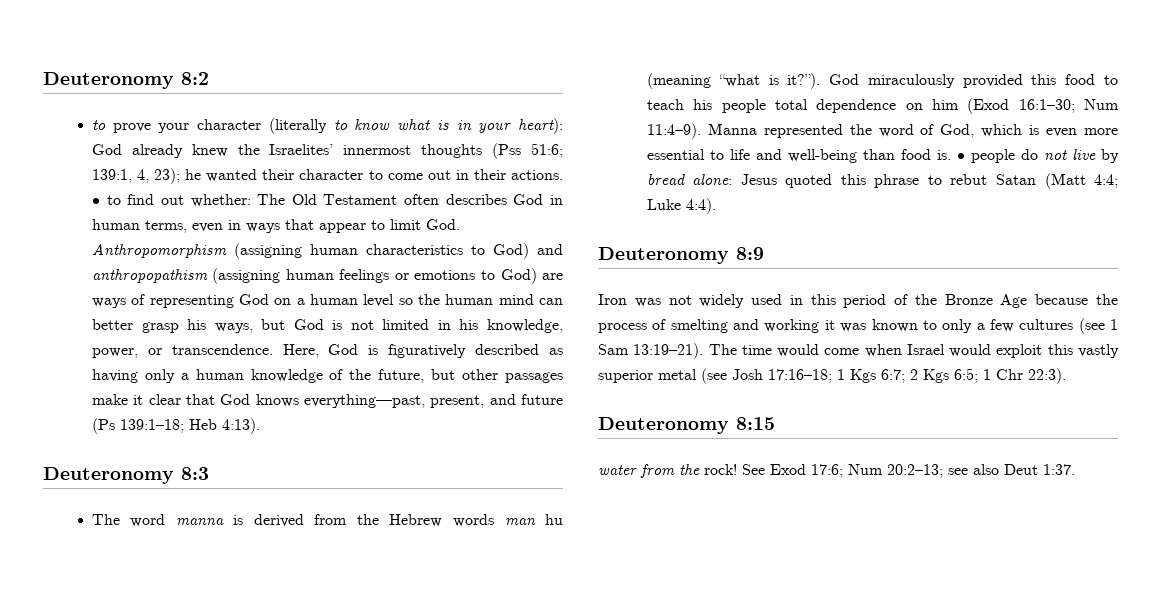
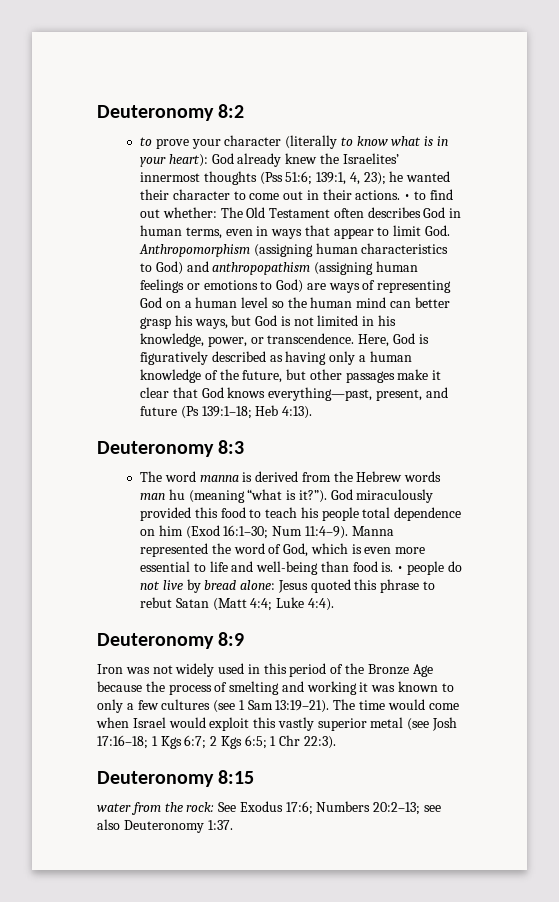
[704,464,883,478] rock! See Exod 17:6; Num -> [186,801,371,815] rock: See Exodus 17:6; Numbers
[1004,464,1038,475] Deut -> [123,820,204,833] Deuteronomy

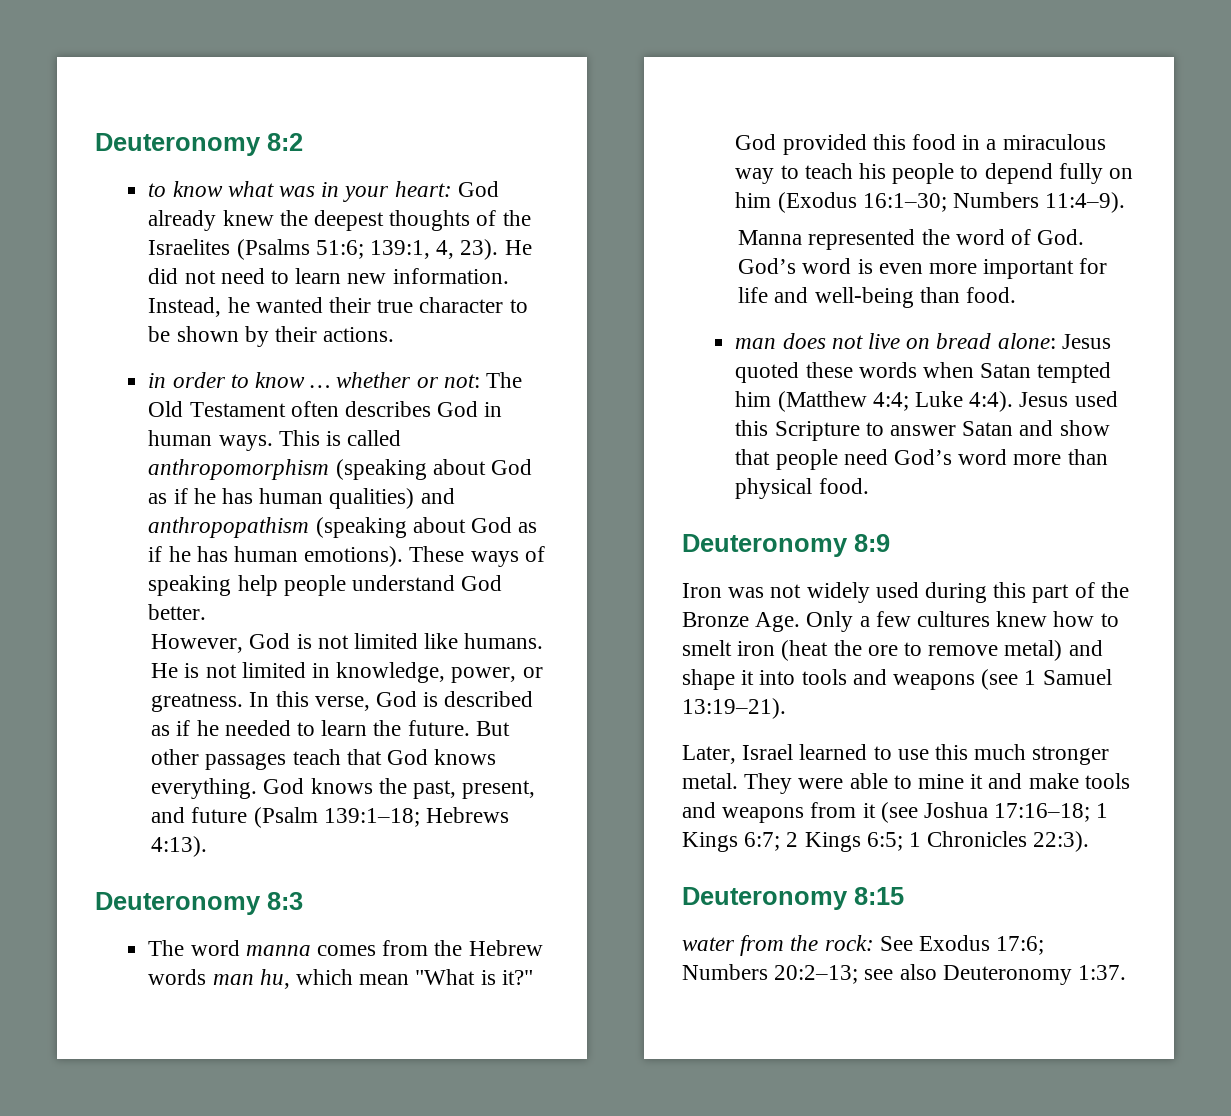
[155,135,353,149] prove your character (literally to -> (167, 190) none
[424,136,434,146] is -> [278,186,315,197] was
[168,154,208,167] heart): -> [394,181,452,197] heart:
[342,153,399,164] [140,171,386,185] Israelites’ innermost thoughts (Pss 51:6; 139:1, 4, 23); -> [313,210,531,231] [148,239,532,260] [148,268,509,284] [148,297,222,317] deepest thoughts of the Israelites (Psalms 51:6; 139:1, 4, 23). He did not need to learn new information. Instead,
(170, 194) none -> [377,299,414,313] true
[249,190,319,200] come out in -> [148,326,269,347] be shown by
[404,189,453,200] [140,207,217,218] • to find out whether: -> [148,372,480,388] // in order to know … whether or not:
[185,225,451,239] [139,243,449,257] [140,261,418,275] [140,279,452,293] [140,297,450,308] [140,315,397,329] [140,333,429,347] [140,351,209,365] terms, even in ways that appear to limit God. Anthropomorphism (assigning human characteristics to God) and anthropopathism (assigning human feelings or emotions to God) are ways of representing God on a human level so the human mind can better grasp his ways, but God is not limited in his knowledge, power, or transcendence. Here, God is figuratively -> [218,430,402,451] [148,459,532,480] [148,488,455,509] [148,517,538,538] [148,546,545,567] [148,575,503,596] [148,604,207,620] [151,633,544,653] [151,662,543,683] [151,691,439,712] ways. This is called anthropomorphism (speaking about God as if he has human qualities) and anthropopathism (speaking about God as if he has human emotions). These ways of speaking help people understand God better. // However, God is not limited like humans. He is not limited in knowledge, power, or greatness. In this verse, God is
[285,351,412,365] [140,369,442,383] [140,387,448,401] [140,405,279,419] having only a human knowledge of the future, but other passages make it clear that God knows everything—past, present, and future (Ps 139:1–18; Heb -> [176,720,510,736] [151,749,497,770] [151,778,536,799] [151,807,509,828] if he needed to learn the future. But other passages teach that God knows everything. God knows the past, present, and future (Psalm 139:1–18; Hebrews
[242,471,299,482] is derived -> [316,945,376,956] comes
[168,489,434,503] [140,507,462,521] [140,525,303,539] hu (meaning “what is it?”). God miraculously provided this food to teach his people total dependence on him (Exod 16:1–30; Num -> [259,969,533,989] [735,134,1106,155] [735,163,1134,184] [735,192,1039,213] hu, which mean "What is it?" God provided this food in a miraculous way to teach his people to depend fully on him (Exodus 16:1–30; Numbers
(348, 532) none -> (1126, 202) //
[283,543,348,557] God, which -> [1037,229,1085,245] [738,258,852,274] God. God’s word
[140,561,206,572] essential to -> [983,258,1108,279] important for
[352,561,462,575] food is. • people do -> [965,287,1016,303] [735,333,826,349] food. // man does
[186,579,201,593] by -> [906,338,931,349] on
[354,579,436,593] [140,597,334,611] this phrase to rebut Satan (Matt 4:4; Luke 4:4). -> [805,362,1112,383] [735,391,1118,412] [735,420,1110,441] [735,449,1108,470] [735,478,869,499] these words when Satan tempted him (Matthew 4:4; Luke 4:4). Jesus used this Scripture to answer Satan and show that people need God’s word more than physical food.
[247,663,433,677] [97,681,454,695] [97,699,211,713] in this period of the Bronze Age because the process of smelting and working it was known to only a few cultures -> [925,582,1129,603] [682,611,1119,632] [682,640,1103,661] [682,669,976,690] during this part of the Bronze Age. Only a few cultures knew how to smelt iron (heat the ore to remove metal) and shape it into tools and weapons
[247,700,273,710] Sam -> [1042,669,1112,685] Samuel
[333,699,459,710] [96,717,458,731] The time would come when Israel would exploit this vastly superior metal (see Josh -> [682,744,1110,765] [682,773,1130,794] [682,802,989,823] // Later, Israel learned to use this much stronger metal. They were able to mine it and make tools and weapons from it (see Joshua
[160,736,182,749] Kgs -> [682,832,738,852] Kings
[220,736,242,749] Kgs -> [804,832,861,852] Kings
[279,735,301,746] Chr -> [927,831,1028,847] Chronicles

